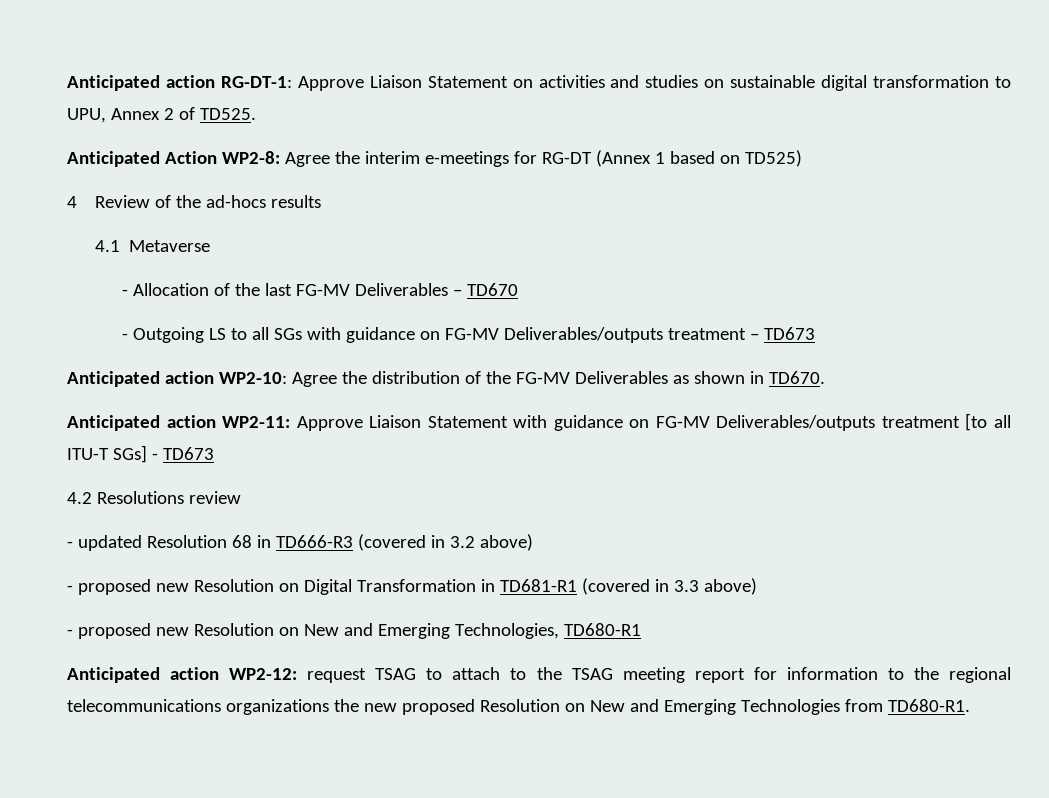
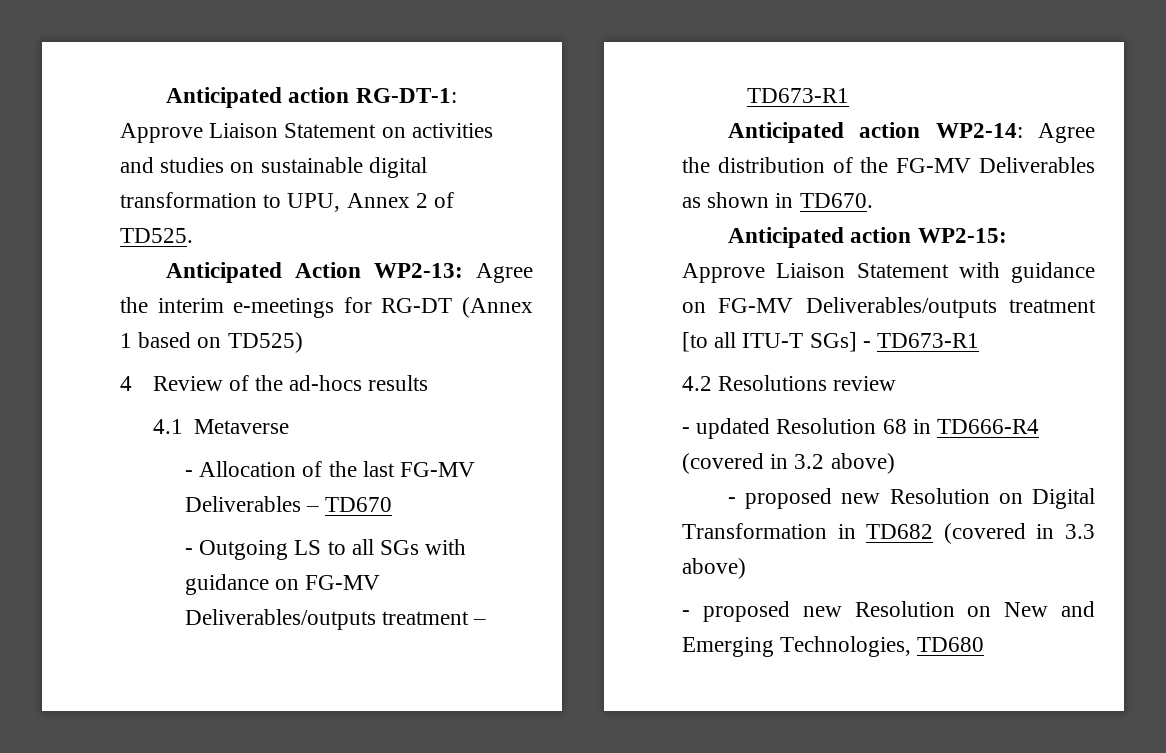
[221,151,280,164] WP2-8: -> [374,263,464,278] WP2-13:
[764,327,816,340] [67,371,287,387] TD673 // Anticipated action WP2-10: -> [746,88,849,103] [728,122,1023,143] TD673-R1 // Anticipated action WP2-14:
[222,416,291,428] WP2-11: -> [917,228,1007,243] WP2-15:
[162,447,214,460] TD673 -> [877,333,980,348] TD673-R1
[275,535,353,548] TD666-R3 -> [937,419,1040,434] TD666-R4
[499,579,577,592] TD681-R1 -> [866,524,934,539] TD682
[563,623,641,636] [67,667,1011,683] [67,699,970,715] TD680-R1 // Anticipated action WP2-12: request TSAG to attach to the TSAG meeting report for information to the regional telecommunications organizations the new proposed Resolution on New and Emerging Technologies from TD680-R1. -> [917,637,985,652] TD680

